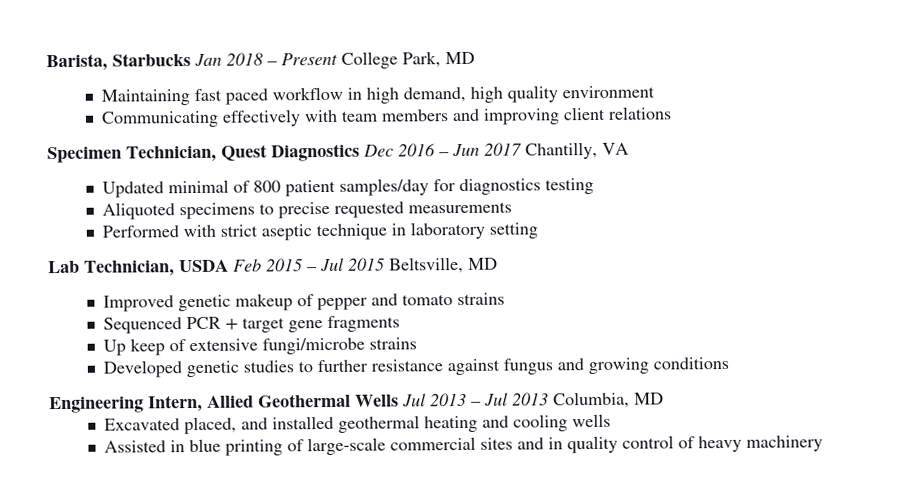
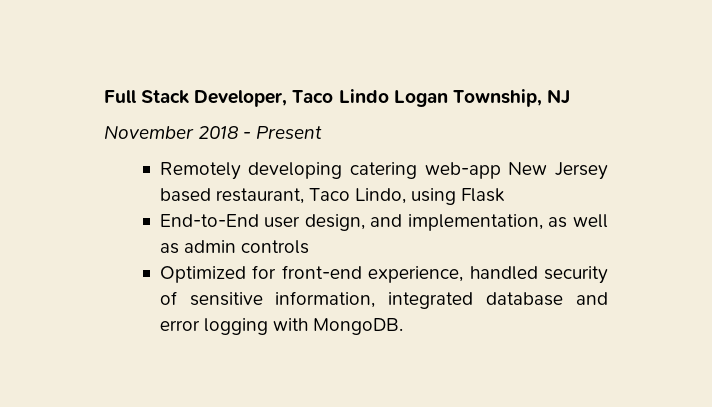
[46,51,475,72] [101,85,656,106] [101,106,673,128] [47,141,629,164] [102,177,595,198] [102,201,513,220] [102,221,539,241] [48,256,498,277] [103,292,506,312] [103,315,401,334] [103,337,418,356] [103,356,730,378] [49,391,664,414] [104,413,612,435] [104,435,824,456] Barista, Starbucks Jan 2018 – Present College Park, MD // Maintaining fast paced workflow in high demand, high quality environment // Communicating effectively with team members and improving client relations // Specimen Technician, Quest Diagnostics Dec 2016 – Jun 2017 Chantilly, VA // Updated minimal of 800 patient samples/day for diagnostics testing // Aliquoted specimens to precise requested measurements // Performed with strict aseptic technique in laboratory setting // Lab Technician, USDA Feb 2015 – Jul 2015 Beltsville, MD // Improved genetic makeup of pepper and tomato strains // Sequenced PCR + target gene fragments // Up keep of extensive fungi/microbe strains // Developed genetic studies to further resistance against fungus and growing conditions // Engineering Intern, Allied Geothermal Wells Jul 2013 – Jul 2013 Columbia, MD // Excavated placed, and installed geothermal heating and cooling wells // Assisted in blue printing of large-scale commercial sites and in quality control of heavy machinery -> [104,89,570,107] [104,125,323,140] [159,162,608,180] [159,188,506,205] [159,214,609,231] [159,240,310,254] [159,265,608,284] [159,291,608,309] [159,318,404,335] Full Stack Developer, Taco Lindo Logan Township, NJ // November 2018 - Present // Remotely developing catering web-app New Jersey based restaurant, Taco Lindo, using Flask // End-to-End user design, and implementation, as well as admin controls // Optimized for front-end experience, handled security of sensitive information, integrated database and error logging with MongoDB.

